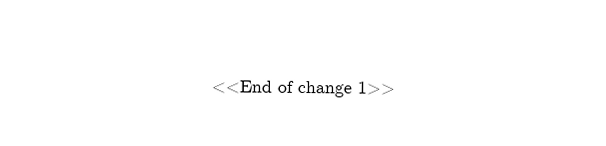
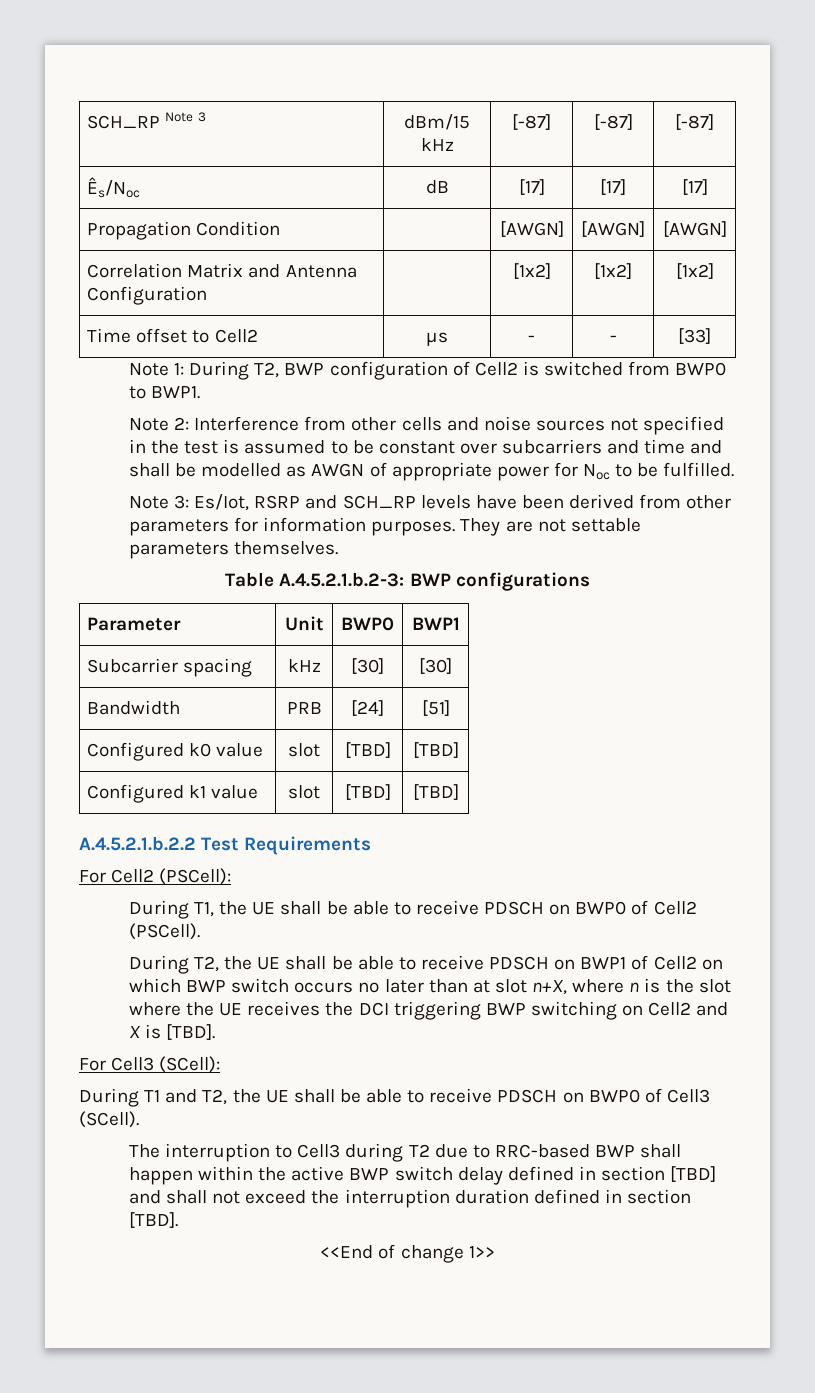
(210, 87) none -> [87,112,207,129] [404,114,470,130] [420,138,454,151] [512,114,551,130] [593,114,633,130] [675,114,714,130] [87,177,141,198] [425,180,449,194] [518,179,545,195] [600,179,626,195] [681,179,708,195] [87,221,281,240] [499,221,564,237] [581,221,645,237] [662,221,727,237] [87,263,357,278] [87,286,208,305] [512,263,551,279] [594,263,632,279] [675,263,714,279] [87,328,258,343] [426,332,448,346] [528,335,535,342] [609,335,617,342] [678,328,711,344] [128,361,727,380] [128,386,200,399] [128,416,725,435] [128,439,723,454] [128,462,735,481] [128,494,732,511] [128,517,641,536] [128,541,338,559] [225,572,590,591] [87,617,182,631] [284,616,324,631] [341,617,394,631] [411,617,460,630] [87,658,253,677] [287,659,321,672] [351,658,384,674] [419,658,452,674] [87,700,181,715] [286,702,322,714] [351,700,384,716] [421,700,450,716] [87,742,264,761] [288,743,320,757] [344,742,391,758] [412,742,459,758] [87,784,259,803] [288,785,320,799] [344,784,391,800] [412,784,459,800] [79,836,372,855] [79,868,232,885] [128,900,697,919] [128,923,200,940] [128,955,723,974] [128,978,731,995] [128,1001,729,1020] [128,1024,216,1040] [79,1056,221,1073] [79,1088,710,1107] [79,1111,139,1128] [128,1143,682,1162] [128,1166,717,1185] [128,1189,692,1208] [128,1212,178,1228] SCH_RP Note 3 | dBm/15 kHz | [-87] | [-87] | [-87] // Ês/Noc | dB | [17] | [17] | [17] // Propagation Condition | | [AWGN] | [AWGN] | [AWGN] // Correlation Matrix and Antenna Configuration | | [1x2] | [1x2] | [1x2] // Time offset to Cell2 | μs | - | - | [33] // Note 1: During T2, BWP configuration of Cell2 is switched from BWP0 to BWP1. // Note 2: Interference from other cells and noise sources not specified in the test is assumed to be constant over subcarriers and time and shall be modelled as AWGN of appropriate power for Noc to be fulfilled. // Note 3: Es/Iot, RSRP and SCH_RP levels have been derived from other parameters for information purposes. They are not settable parameters themselves. // Table A.4.5.2.1.b.2-3: BWP configurations // Parameter | Unit | BWP0 | BWP1 // Subcarrier spacing | kHz | [30] | [30] // Bandwidth | PRB | [24] | [51] // Configured k0 value | slot | [TBD] | [TBD] // Configured k1 value | slot | [TBD] | [TBD] // A.4.5.2.1.b.2.2 Test Requirements // For Cell2 (PSCell): // During T1, the UE shall be able to receive PDSCH on BWP0 of Cell2 (PSCell). // During T2, the UE shall be able to receive PDSCH on BWP1 of Cell2 on which BWP switch occurs no later than at slot n+X, where n is the slot where the UE receives the DCI triggering BWP switching on Cell2 and X is [TBD]. // For Cell3 (SCell): // During T1 and T2, the UE shall be able to receive PDSCH on BWP0 of Cell3 (SCell). // The interruption to Cell3 during T2 due to RRC-based BWP shall happen within the active BWP switch delay defined in section [TBD] and shall not exceed the interruption duration defined in section [TBD]. //

